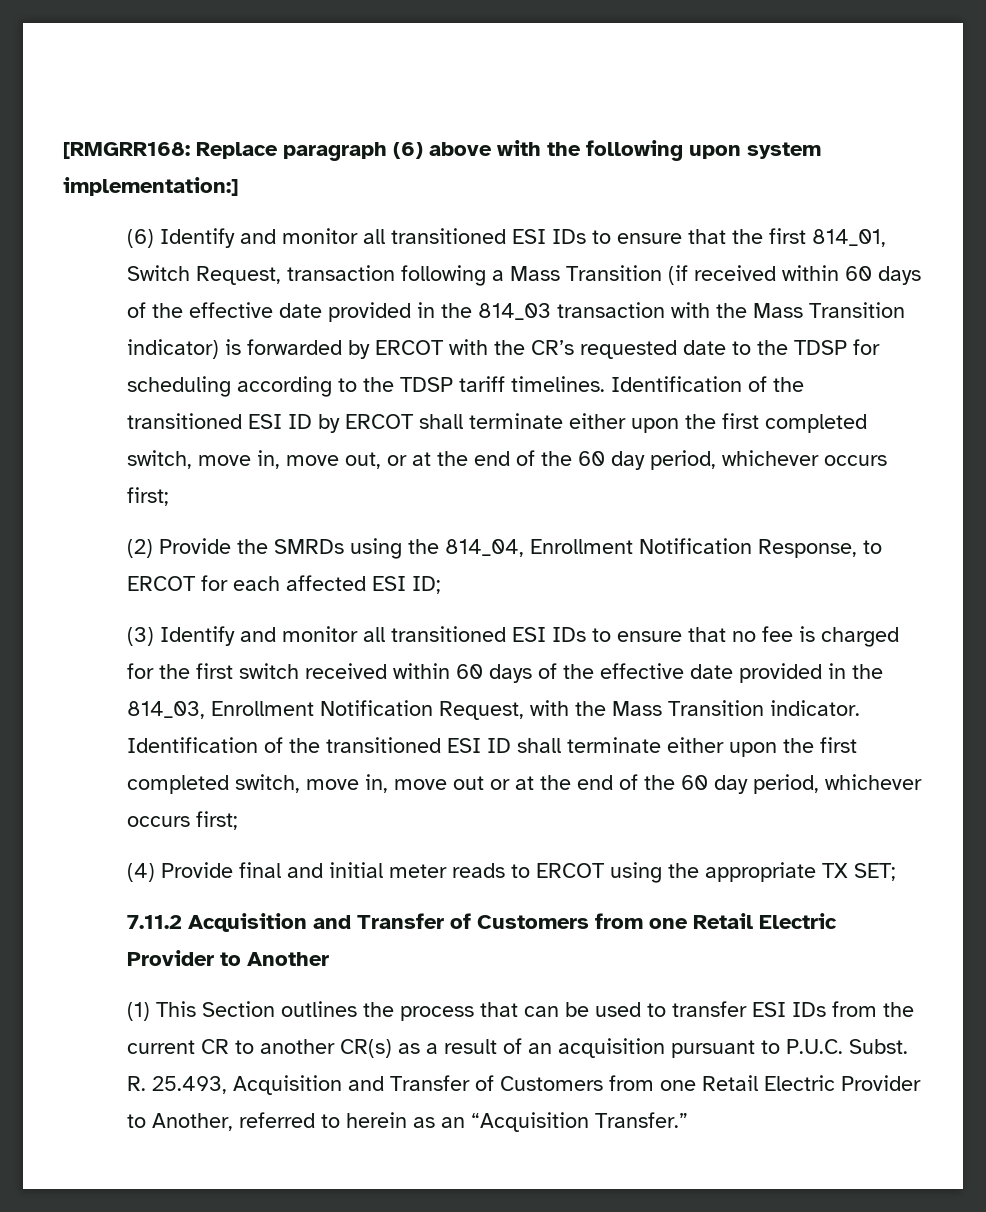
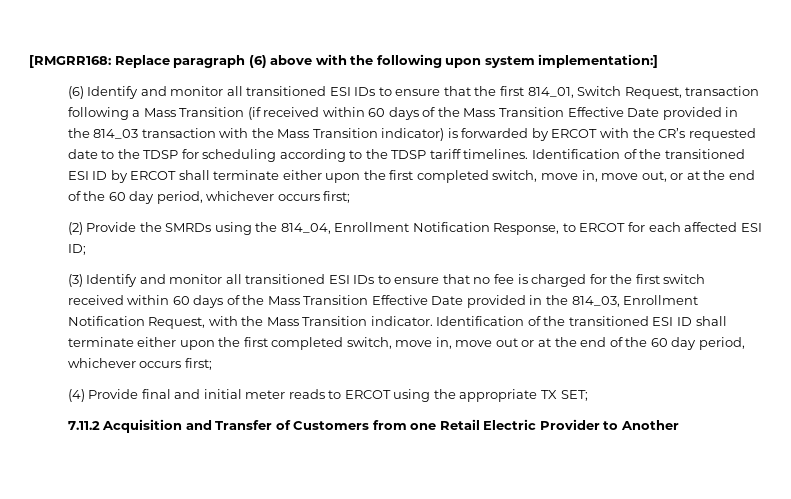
[188,302,322,318] effective date -> [463,107,660,117] Mass Transition Effective Date
[599,663,733,679] effective date -> [267,295,464,305] Mass Transition Effective Date
[126,1001,914,1021] [126,1038,908,1058] [126,1075,921,1095] [126,1112,688,1132] // (1) This Section outlines the process that can be used to transfer ESI IDs from the current CR to another CR(s) as a result of an acquisition pursuant to P.U.C. Subst. R. 25.493, Acquisition and Transfer of Customers from one Retail Electric Provider to Another, referred to herein as an “Acquisition Transfer.” -> (679, 425) none

